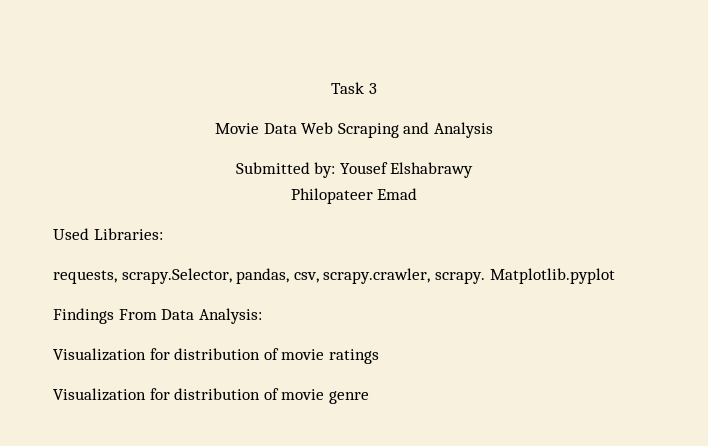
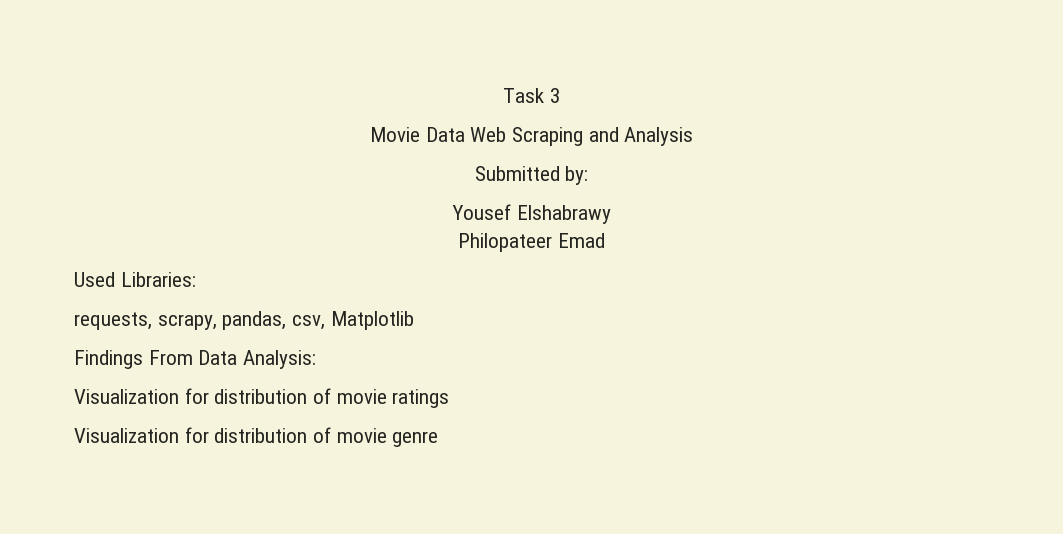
(336, 170) none -> (589, 175) //
[121,268,232,284] scrapy.Selector, -> [157,314,217,330] scrapy,
[323,268,615,284] scrapy.crawler, scrapy. Matplotlib.pyplot -> [330,311,414,330] Matplotlib

